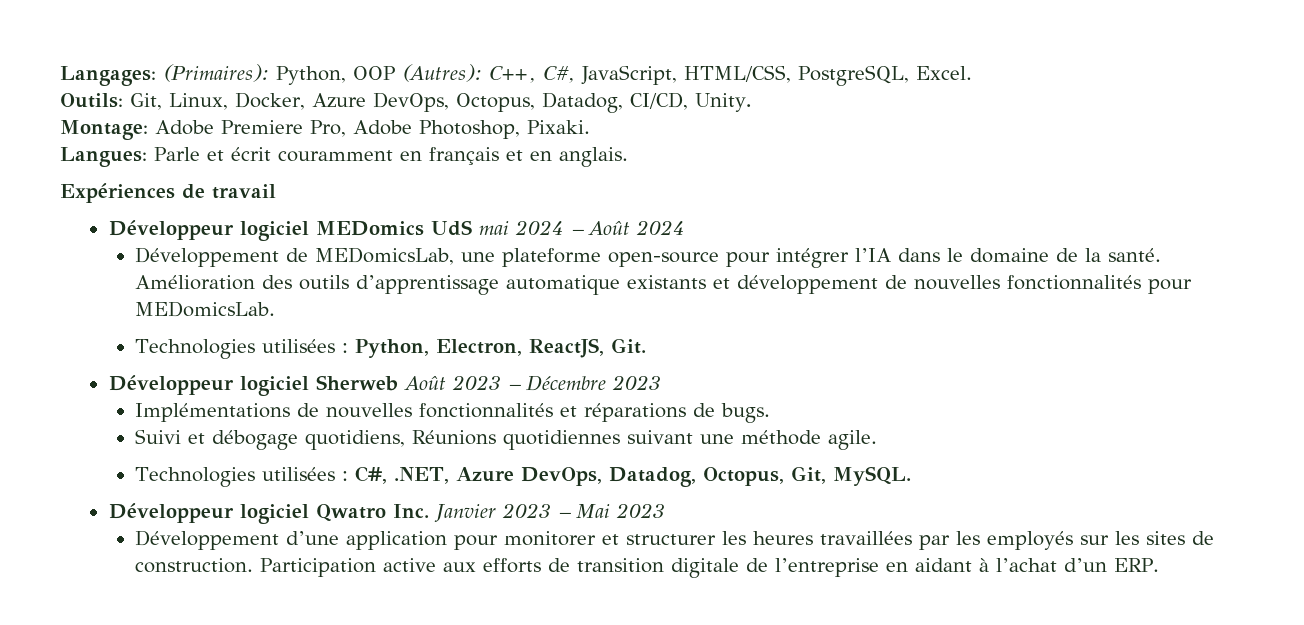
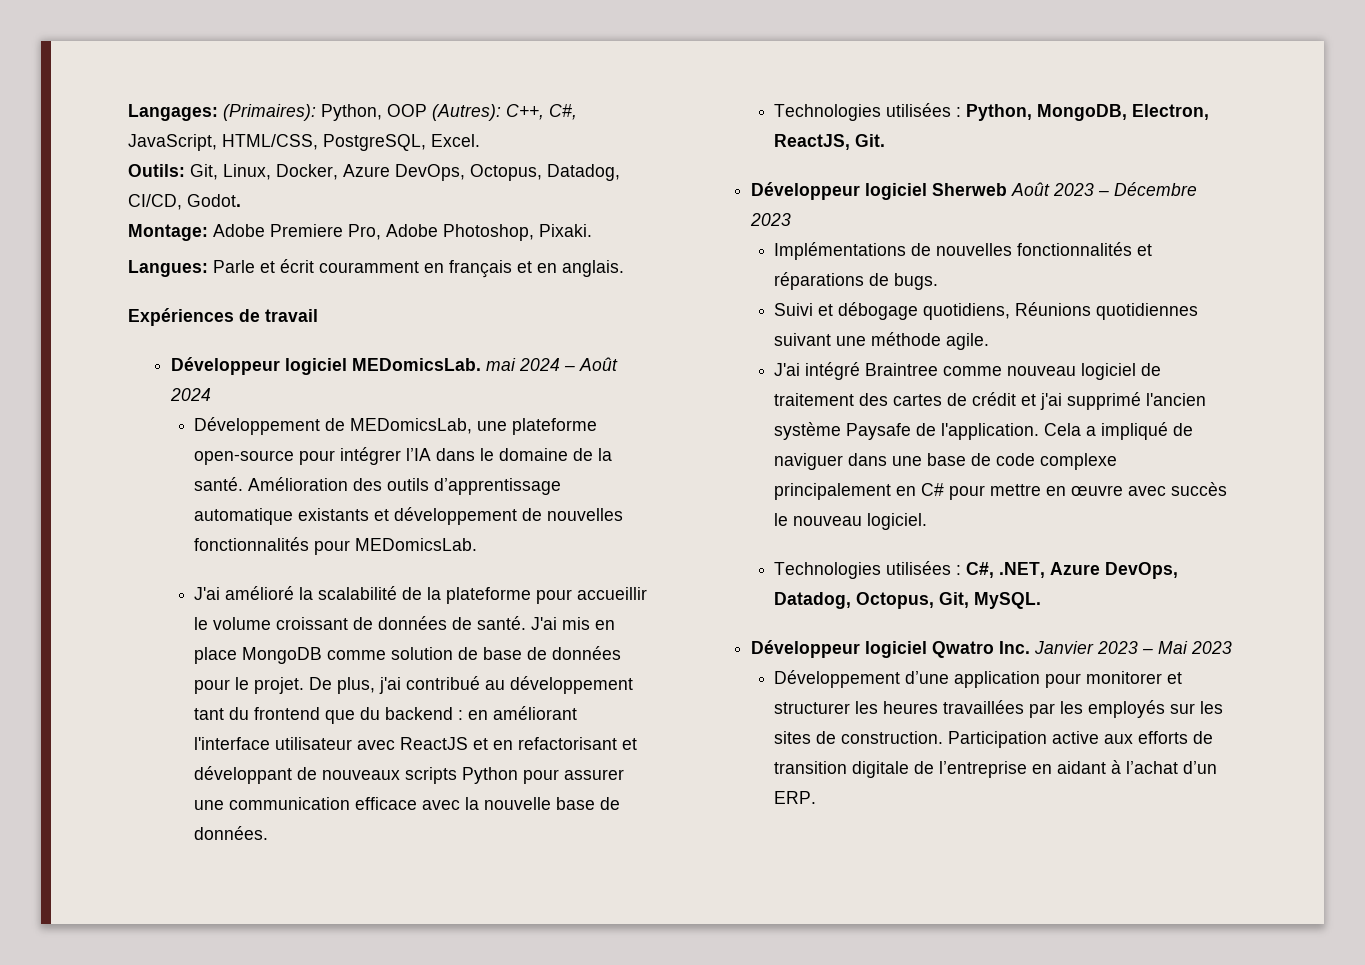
[694,93,751,112] Unity. -> [187,194,241,207] Godot.
[315,220,472,236] MEDomics UdS -> [351,358,481,371] MEDomicsLab.
(275, 309) none -> [194,586,648,604] [194,616,616,630] [194,646,622,664] [194,676,634,694] [194,706,578,724] [194,737,638,750] [194,766,625,784] [194,797,621,810] [194,826,269,840] // J'ai amélioré la scalabilité de la plateforme pour accueillir le volume croissant de données de santé. J'ai mis en place MongoDB comme solution de base de données pour le projet. De plus, j'ai contribué au développement tant du frontend que du backend : en améliorant l'interface utilisateur avec ReactJS et en refactorisant et développant de nouveaux scripts Python pour assurer une communication efficace avec la nouvelle base de données.
(429, 348) none -> [1037,104,1128,121] MongoDB,
(877, 440) none -> [774,362,1162,380] [774,392,1207,410] [774,422,1194,440] [774,453,1118,470] [774,482,1228,500] [774,513,928,530] // J'ai intégré Braintree comme nouveau logiciel de traitement des cartes de crédit et j'ai supprimé l'ancien système Paysafe de l'application. Cela a impliqué de naviguer dans une base de code complexe principalement en C# pour mettre en œuvre avec succès le nouveau logiciel.

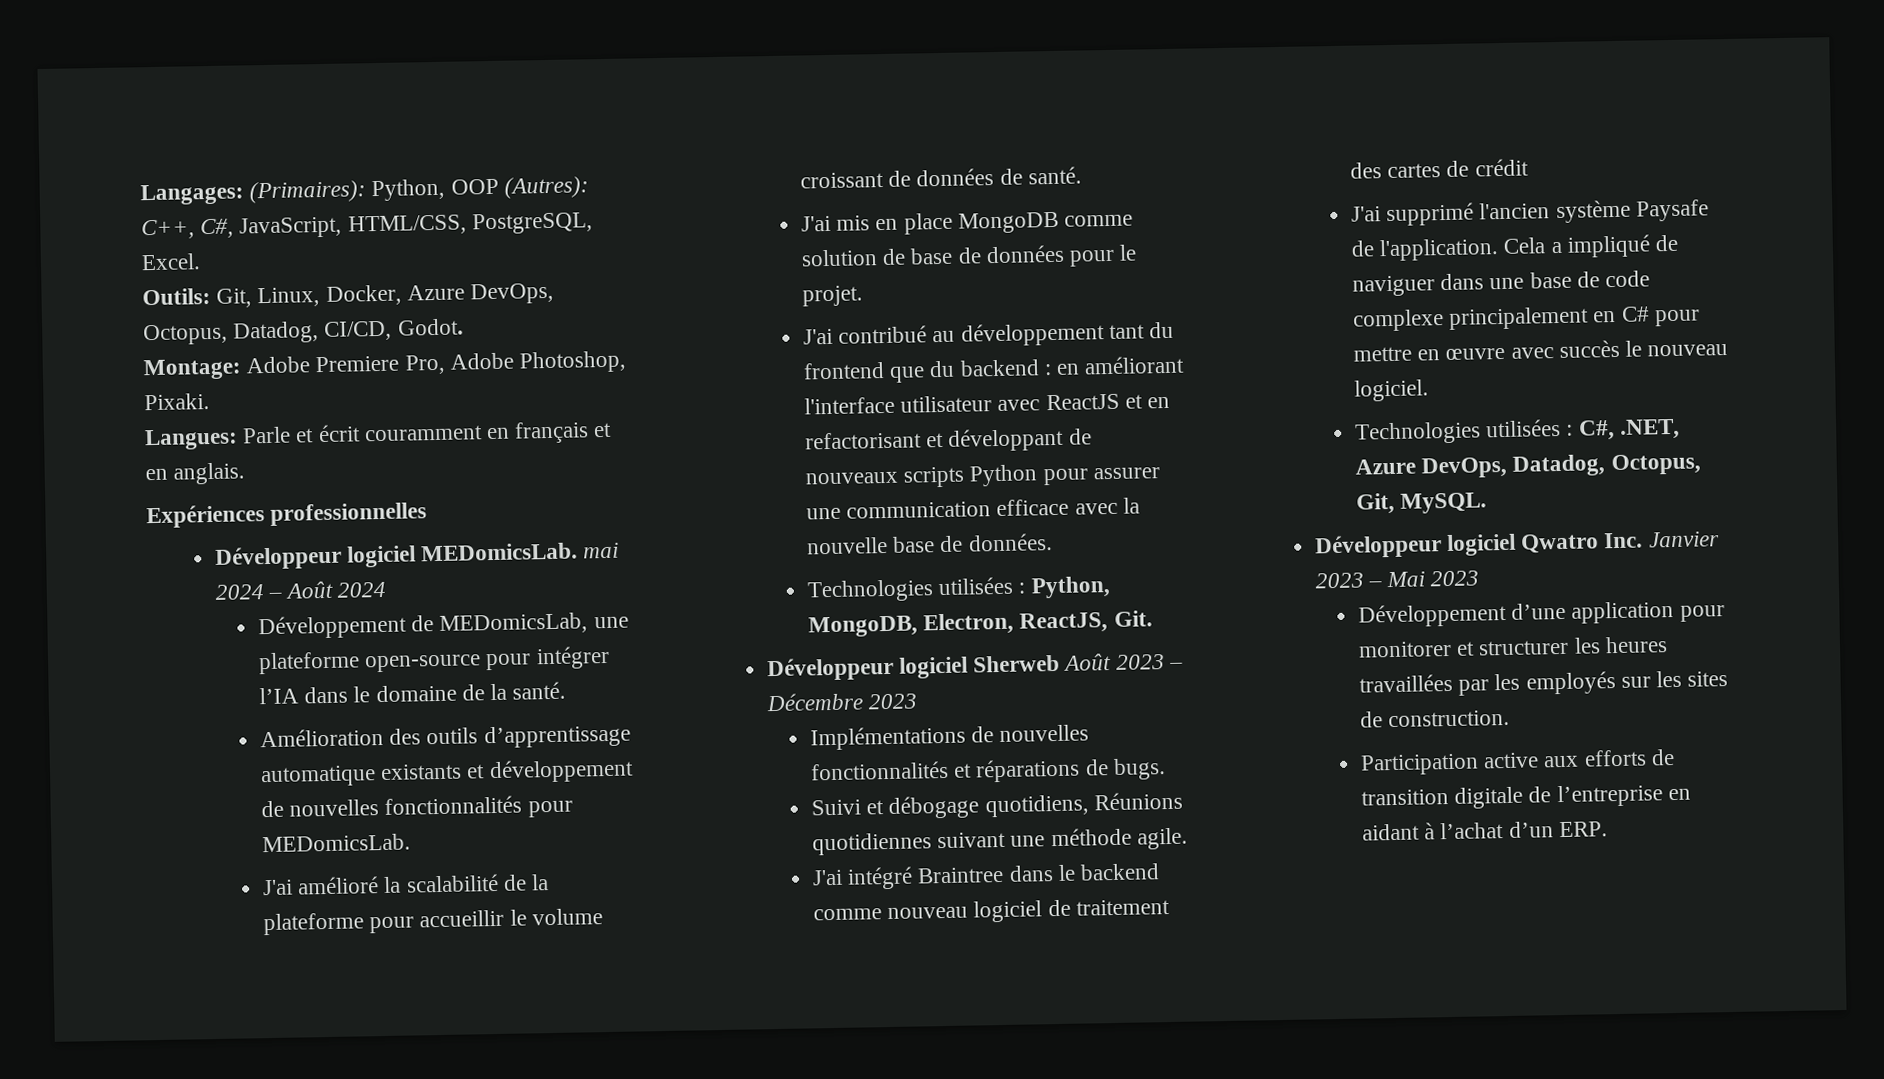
[239,309,318,322] de travail -> [270,502,428,526] professionnelles
(244, 484) none -> (567, 690) //
(527, 623) none -> (1082, 175) //
[309,677,402,694] De plus, j'ai -> [803,328,834,345] // J'ai
(939, 369) none -> [1008,863,1161,882] dans le backend
[1021,393,1063,410] et j'ai -> [1351,206,1382,222] // J'ai
(944, 737) none -> (1511, 718) //

